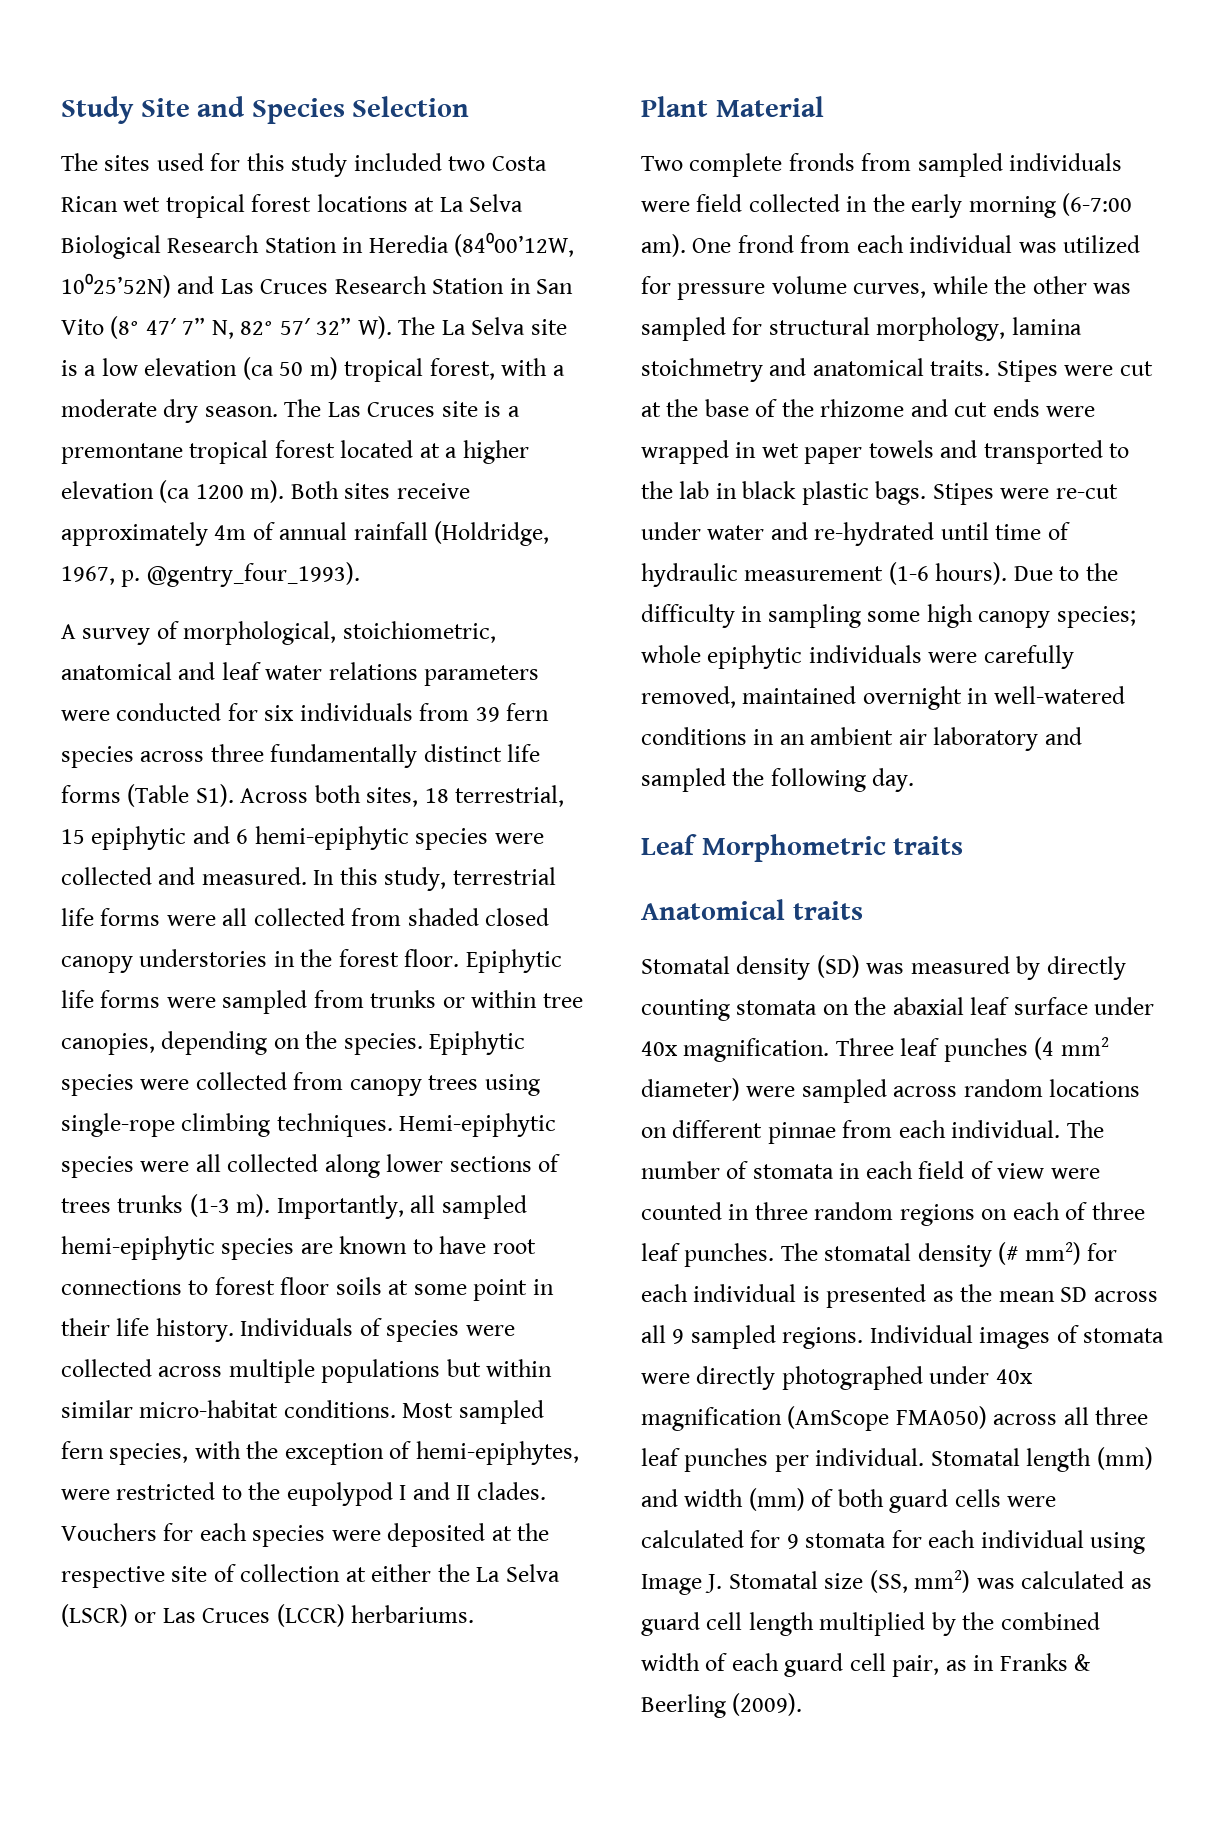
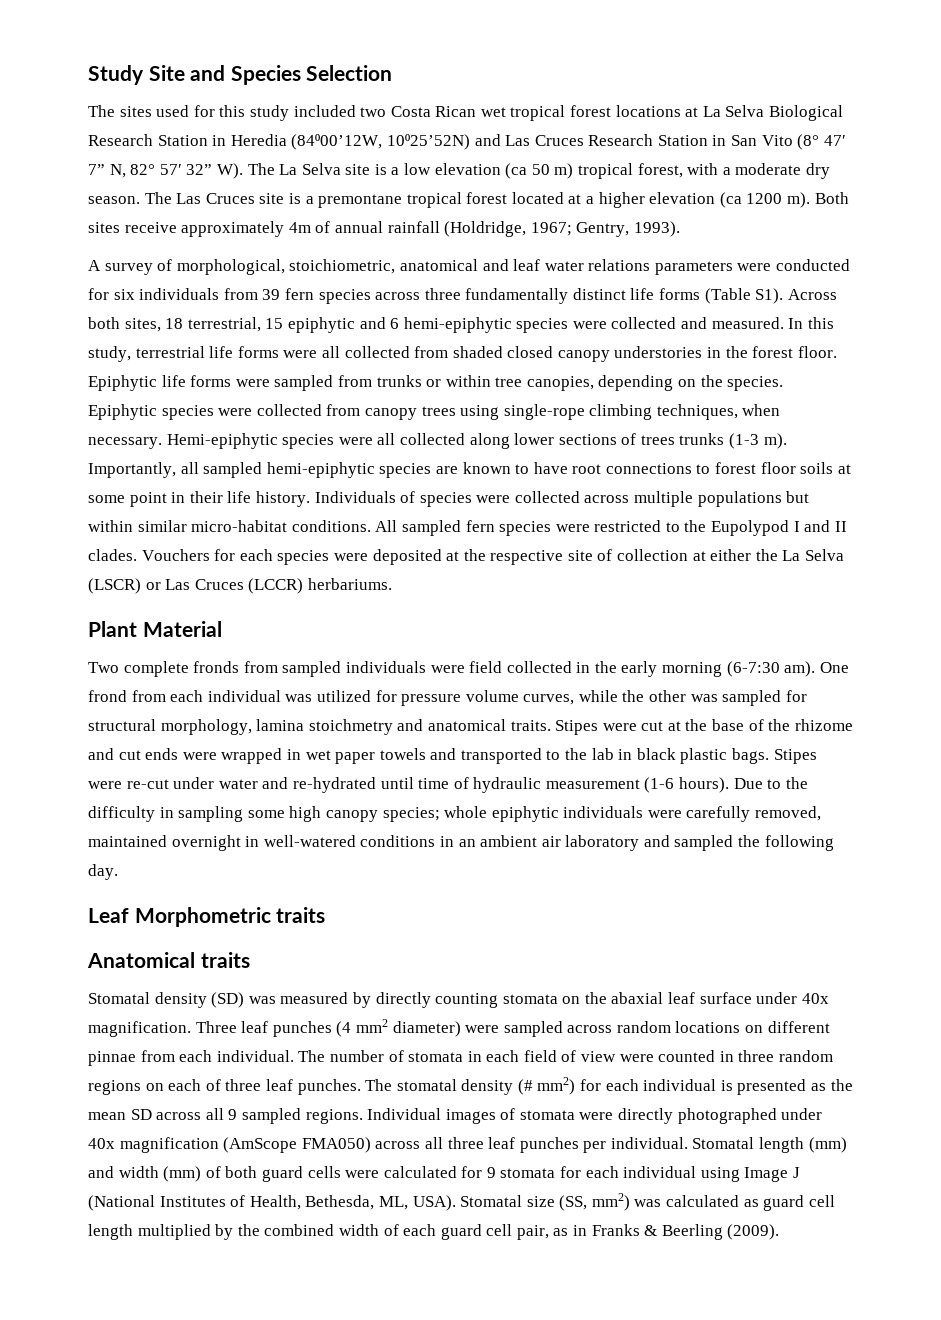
[61,562,360,587] 1967, p. @gentry_four_1993). -> [530,221,680,237] 1967; Gentry, 1993).
[276,1113,393,1137] techniques. -> [656,404,781,420] [88,437,162,449] techniques, when necessary.
[402,1403,454,1418] Most -> [375,520,398,532] All
[109,1441,579,1465] species, with the exception of hemi-epiphytes, -> [499,521,552,536] species
[286,1482,393,1506] eupolypod -> [711,520,790,536] Eupolypod
[1062,193,1133,216] (6-7:00 -> [726,661,780,677] (6-7:30
[705,1574,723,1593] J. -> [793,1167,801,1178] [88,1195,456,1211] J (National Institutes of Health, Bethesda, ML, USA).

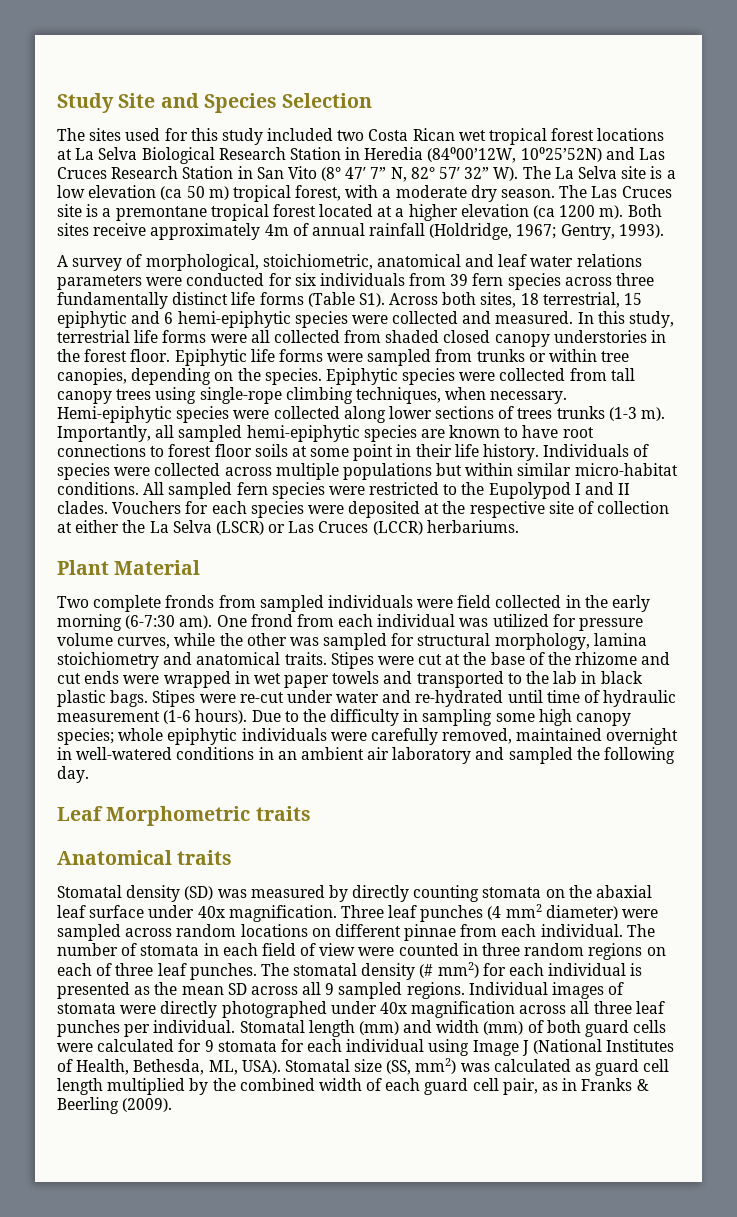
(361, 410) none -> [610,368,635,381] tall
[377,433,396,445] all -> (270, 414) none
[308,719,393,735] stoichmetry -> [57,652,159,669] stoichiometry
[223,1137,371,1153] (AmScope FMA050) -> (516, 1009) none

